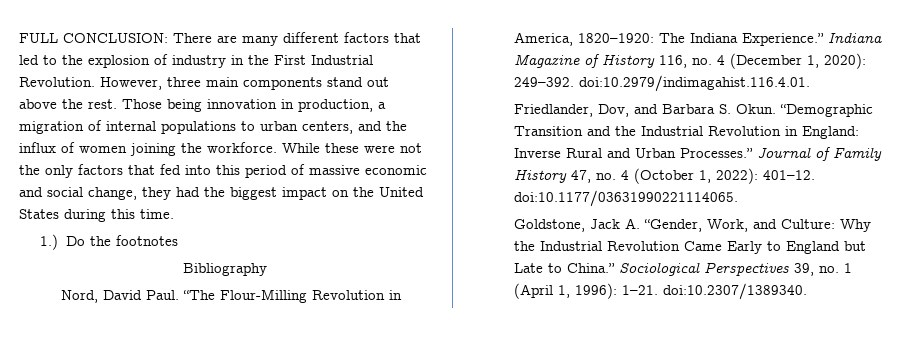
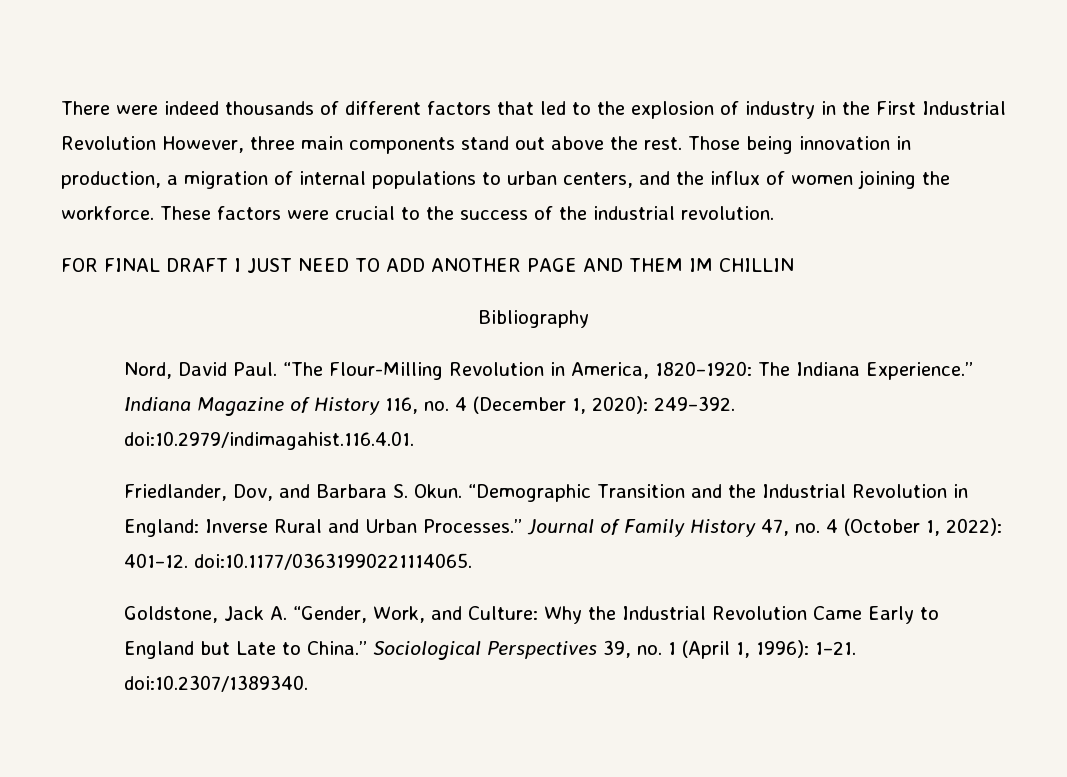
[19,33,278,46] FULL CONCLUSION: There are many -> [61,101,339,115] There were indeed thousands of
[19,77,95,87] Revolution. -> [61,136,156,150] Revolution
[282,143,422,153] [19,164,427,178] [19,187,424,200] [19,209,174,222] [40,234,178,250] While these were not the only factors that fed into this period of massive economic and social change, they had the biggest impact on the United States during this time. // 1.) Do the footnotes -> [160,206,774,220] [61,258,794,273] These factors were crucial to the success of the industrial revolution. // FOR FINAL DRAFT I JUST NEED TO ADD ANOTHER PAGE AND THEM IM CHILLIN

